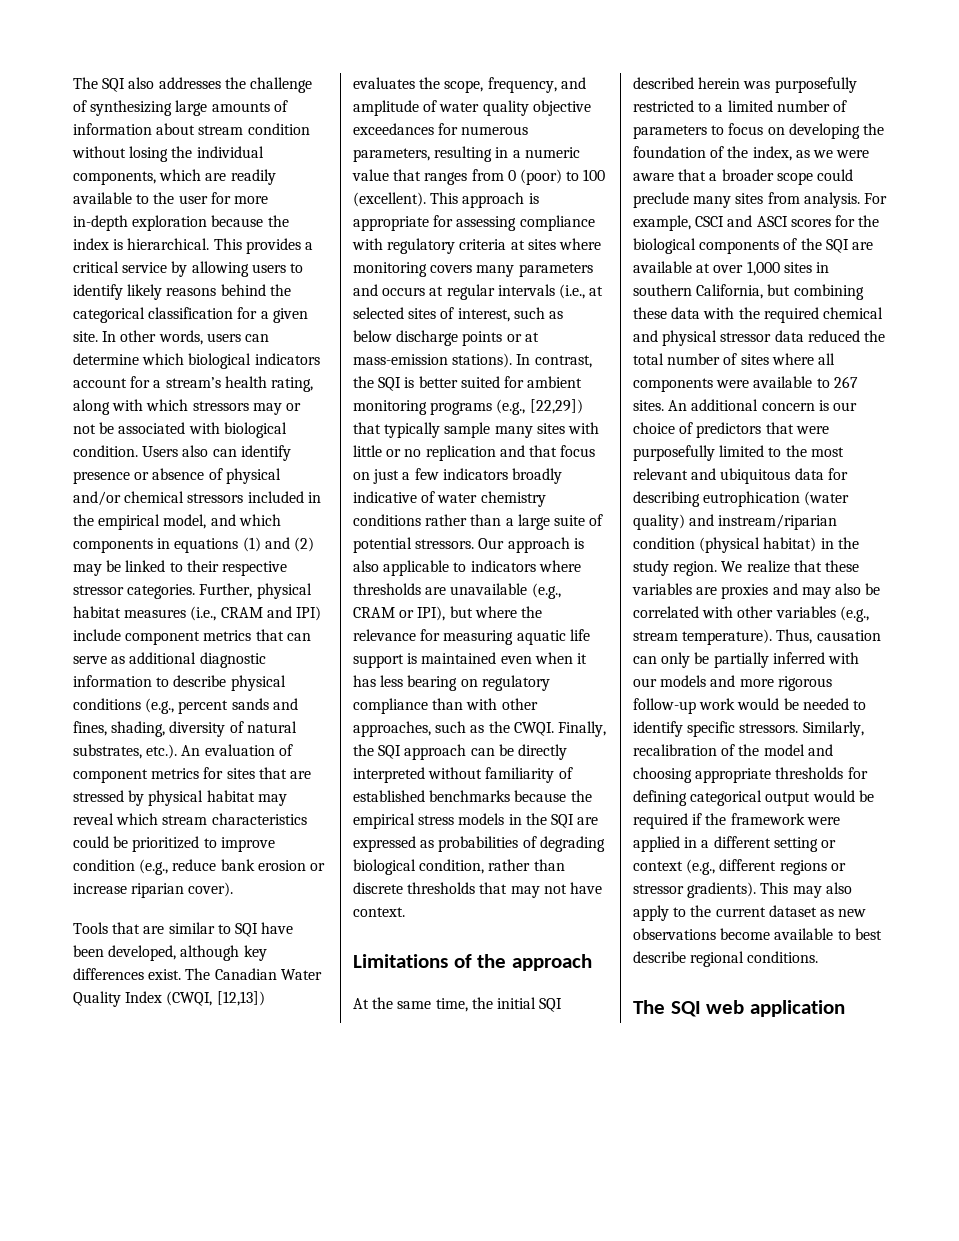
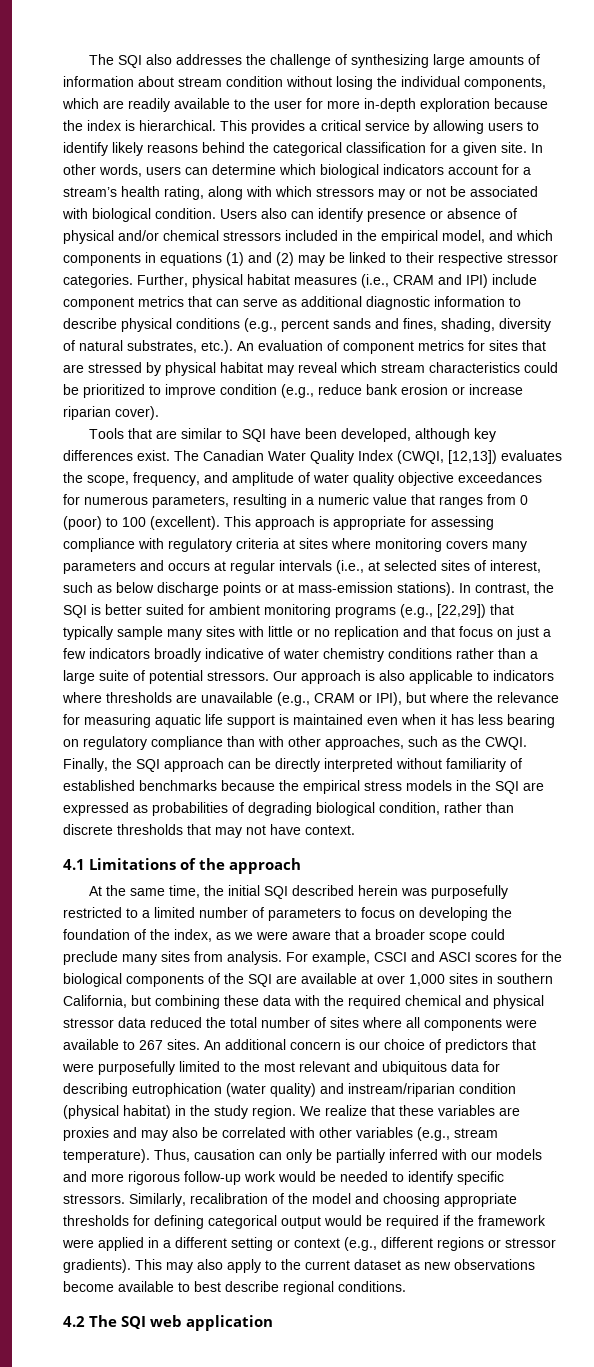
(405, 912) none -> [63,859,85,870] 4.1
(819, 957) none -> [63,1316,85,1327] 4.2

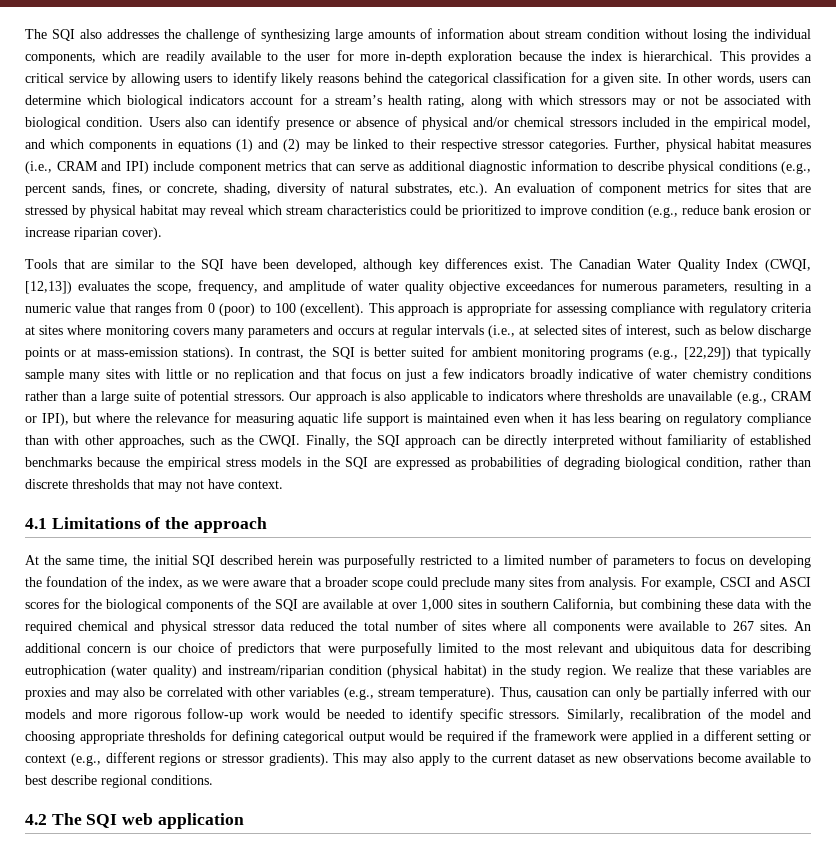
[333,318,437,331] sands and fines, -> [72,182,218,195] sands, fines, or concrete,
(238, 434) none -> [177,259,195,269] the

